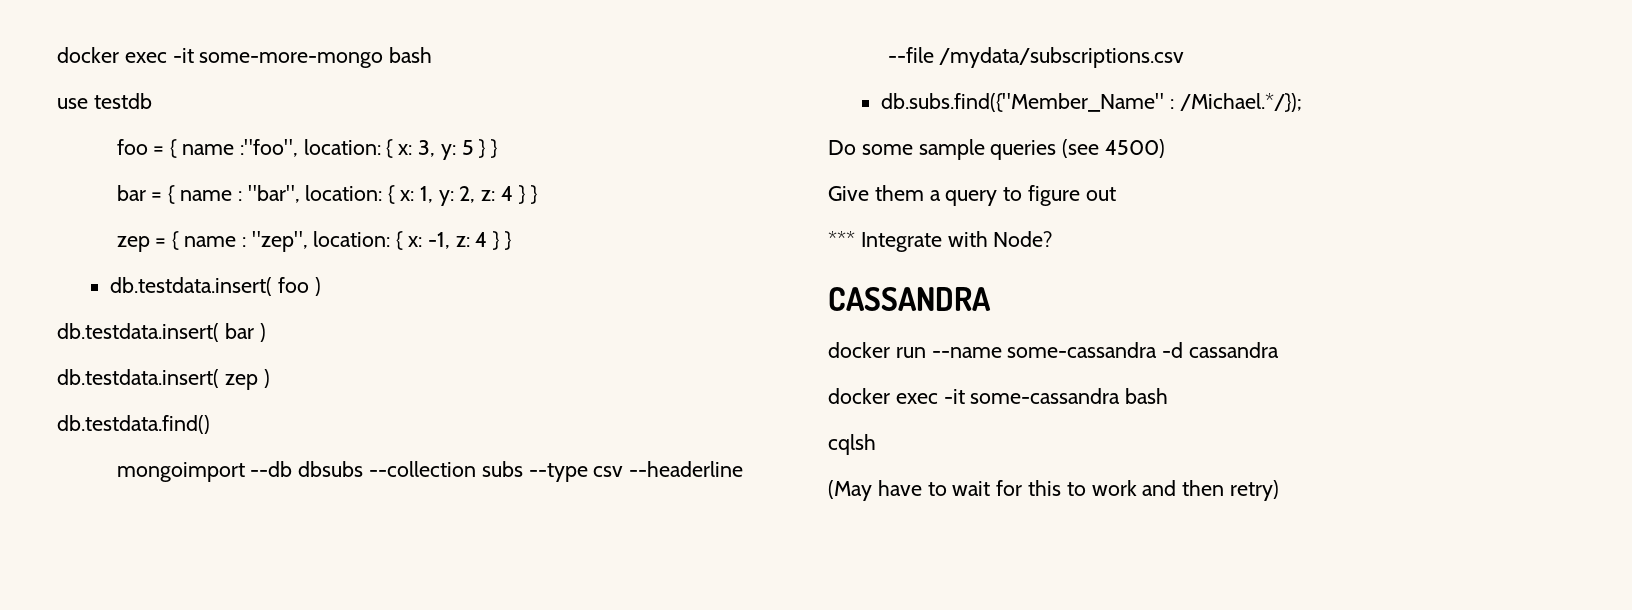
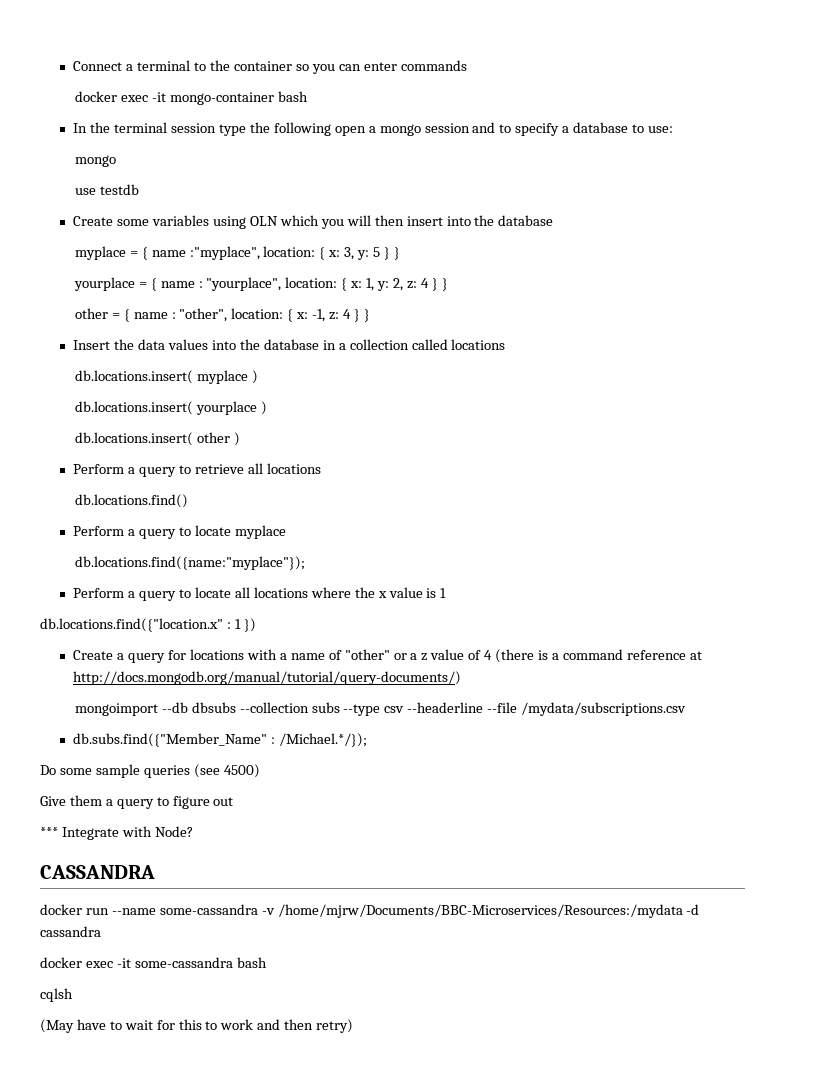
[57,47,433,68] [57,93,152,109] [116,139,298,158] docker exec -it some-more-mongo bash // use testdb // foo = { name :"foo", -> [73,60,467,74] [74,91,308,105] [73,122,673,136] [74,155,116,167] [74,184,139,195] [73,215,554,229] [74,246,260,260] Connect a terminal to the container so you can enter commands // docker exec -it mongo-container bash // In the terminal session type the following open a mongo session and to specify a database to use: // mongo // use testdb // Create some variables using OLN which you will then insert into the database // myplace = { name :"myplace",
[116,185,300,204] bar = { name : "bar", -> [73,277,282,291] yourplace = { name : "yourplace",
[116,231,308,252] zep = { name : "zep", -> [74,308,228,322] other = { name : "other",
[110,277,322,296] [57,323,266,342] [57,369,270,390] [57,415,210,434] db.testdata.insert( foo ) // db.testdata.insert( bar ) // db.testdata.insert( zep ) // db.testdata.find() -> [73,339,506,350] [74,370,258,384] [74,401,267,415] [74,432,240,446] [73,463,321,477] [74,494,188,508] [73,525,286,539] [74,556,305,570] [73,587,447,601] [40,618,256,632] [73,649,702,663] [73,671,462,685] Insert the data values into the database in a collection called locations // db.locations.insert( myplace ) // db.locations.insert( yourplace ) // db.locations.insert( other ) // Perform a query to retrieve all locations // db.locations.find() // Perform a query to locate myplace // db.locations.find({name:"myplace"}); // Perform a query to locate all locations where the x value is 1 // db.locations.find({"location.x" : 1 }) // Create a query for locations with a name of "other" or a z value of 4 (there is a command reference at http://docs.mongodb.org/manual/tutorial/query-documents/)
(1158, 350) none -> [261,904,683,918] -v /home/mjrw/Documents/BBC-Microservices/Resources:/mydata

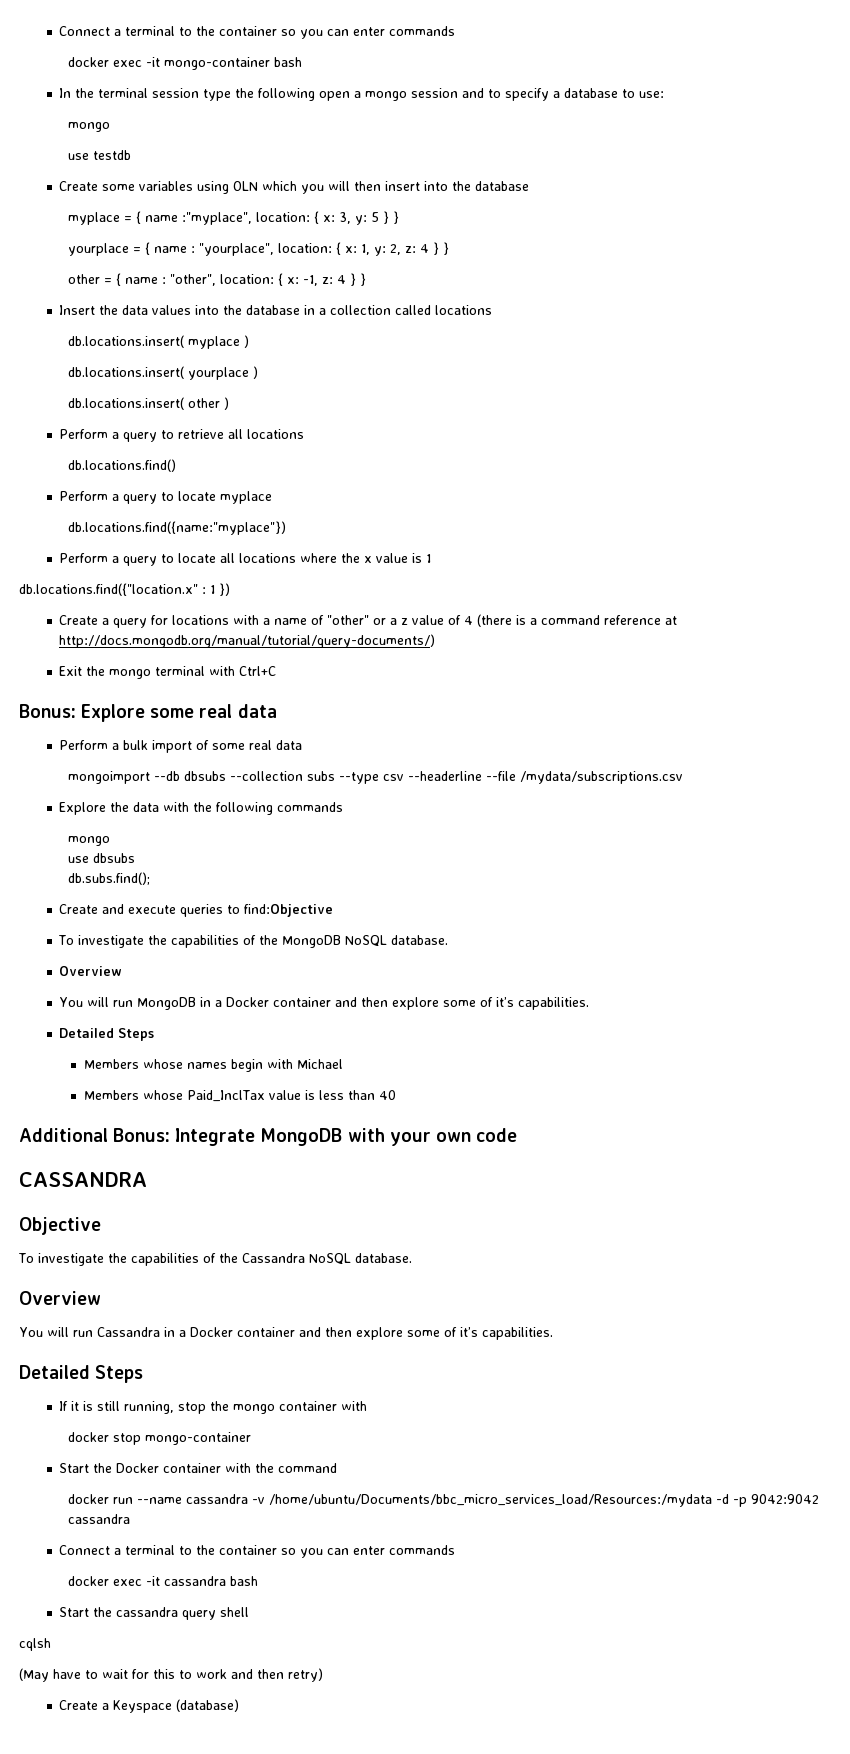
[74,556,305,570] db.locations.find({name:"myplace"}); -> [68,521,287,535] db.locations.find({name:"myplace"})
(462, 678) none -> [59,666,277,679] [19,704,277,722] [59,740,303,753] // Exit the mongo terminal with Ctrl+C // Bonus: Explore some real data // Perform a bulk import of some real data
[73,733,368,747] [40,764,260,778] [40,795,234,809] [40,826,193,840] [40,865,155,879] [40,904,700,918] [40,926,101,937] [40,957,267,968] db.subs.find({"Member_Name" : /Michael.*/}); // Do some sample queries (see 4500) // Give them a query to figure out // *** Integrate with Node? // CASSANDRA // docker run --name some-cassandra -v /home/mjrw/Documents/BBC-Microservices/Resources:/mydata -d cassandra // docker exec -it some-cassandra bash -> [59,802,344,815] [68,836,111,846] [68,853,136,863] [68,872,151,885] [59,904,334,917] [58,935,449,948] [59,966,122,976] [59,997,590,1010] [59,1028,155,1041] [83,1059,343,1072] [83,1090,396,1102] [19,1128,517,1146] [19,1172,147,1187] [19,1217,101,1235] [18,1253,412,1266] [19,1291,101,1305] [19,1327,553,1340] [19,1365,144,1383] [59,1401,368,1414] [68,1432,252,1445] [59,1463,338,1473] [68,1494,820,1507] [68,1514,131,1524] [59,1545,456,1558] [68,1576,259,1586] [59,1607,250,1620] Explore the data with the following commands // mongo // use dbsubs // db.subs.find(); // Create and execute queries to find:Objective // To investigate the capabilities of the MongoDB NoSQL database. // Overview // You will run MongoDB in a Docker container and then explore some of it’s capabilities. // Detailed Steps // Members whose names begin with Michael // Members whose Paid_InclTax value is less than 40 // Additional Bonus: Integrate MongoDB with your own code // CASSANDRA // Objective // To investigate the capabilities of the Cassandra NoSQL database. // Overview // You will run Cassandra in a Docker container and then explore some of it’s capabilities. // Detailed Steps // If it is still running, stop the mongo container with // docker stop mongo-container // Start the Docker container with the command // docker run --name cassandra -v /home/ubuntu/Documents/bbc_micro_services_load/Resources:/mydata -d -p 9042:9042 cassandra // Connect a terminal to the container so you can enter commands // docker exec -it cassandra bash // Start the cassandra query shell
(354, 1026) none -> [59,1699,240,1713] // Create a Keyspace (database)

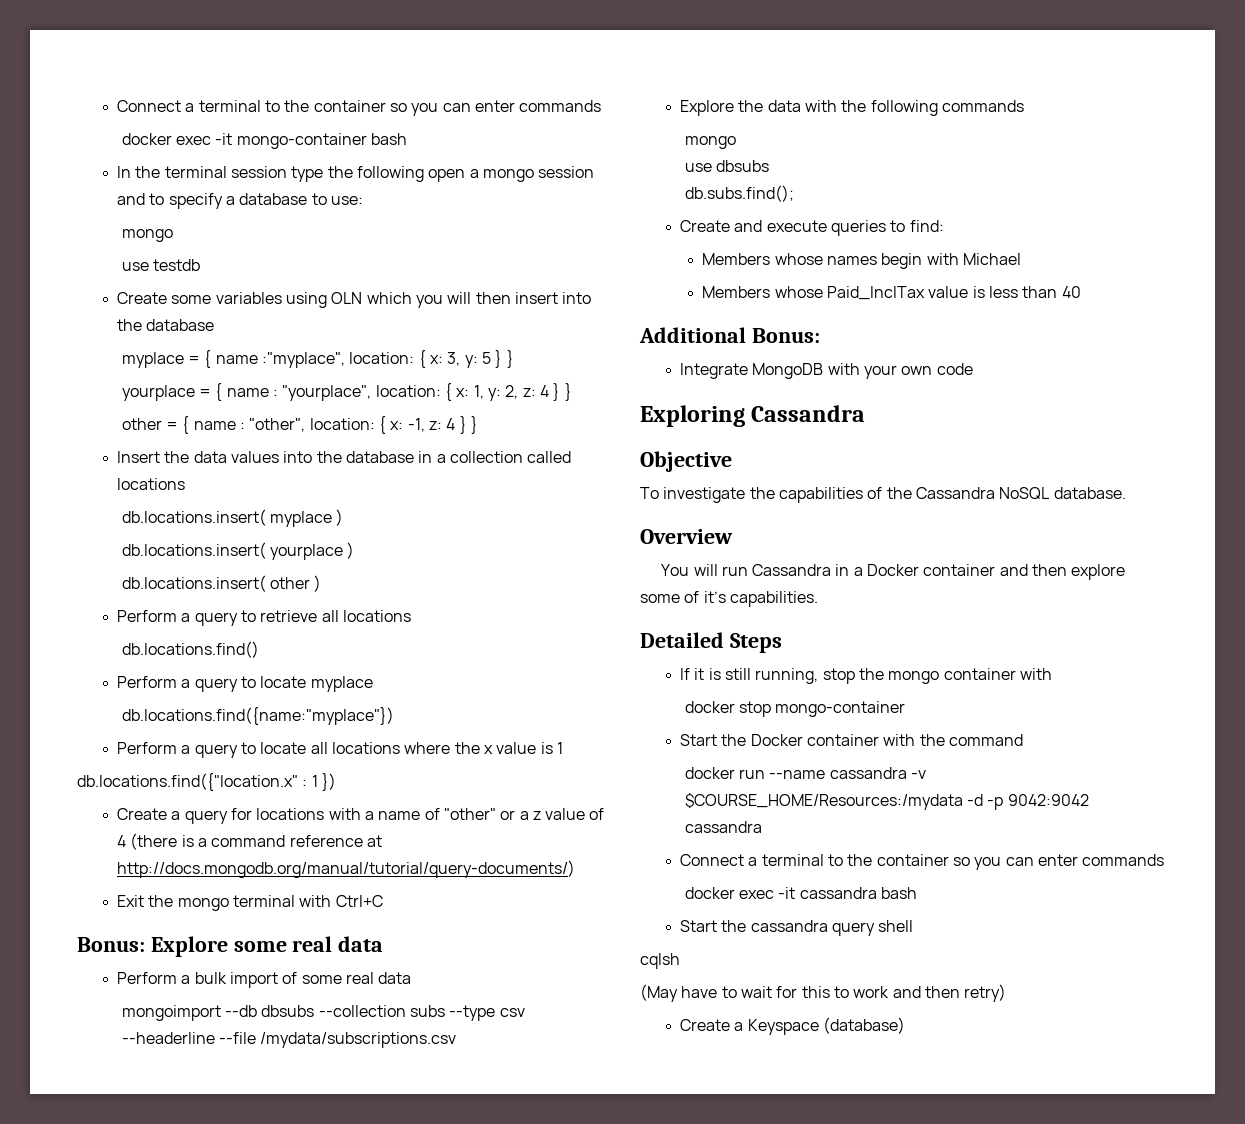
[244,904,334,917] [58,935,449,948] [59,966,122,976] [59,997,590,1010] [59,1028,155,1041] find:Objective // To investigate the capabilities of the MongoDB NoSQL database. // Overview // You will run MongoDB in a Docker container and then explore some of it’s capabilities. // Detailed Steps -> [909,220,944,232] find:
(171, 1135) none -> (820, 335) //
[19,1172,147,1187] CASSANDRA -> [640,405,866,427] Exploring Cassandra
[269,1494,713,1507] /home/ubuntu/Documents/bbc_micro_services_load/Resources:/mydata -> [684,793,963,810] $COURSE_HOME/Resources:/mydata

